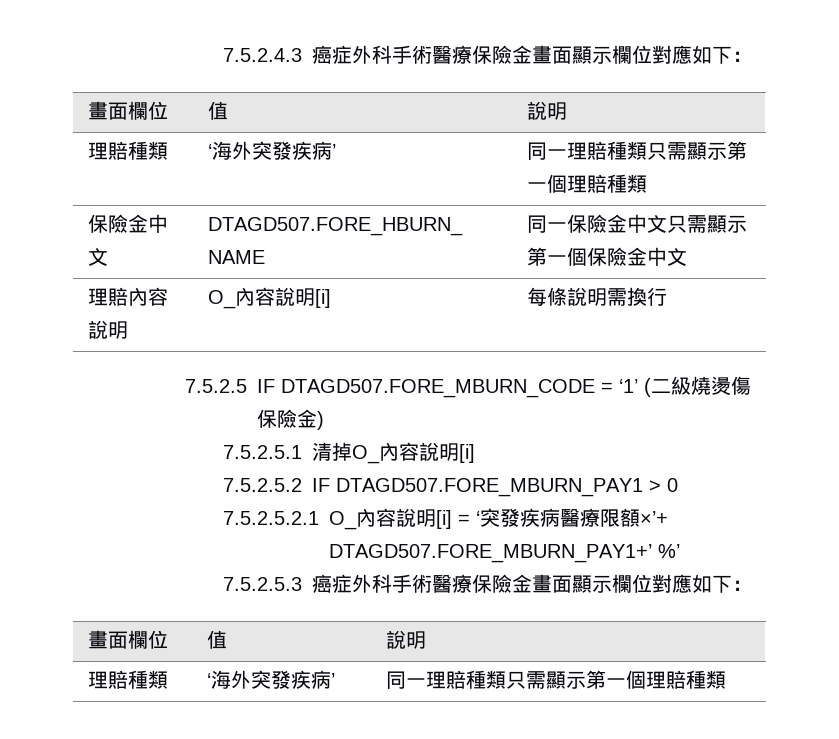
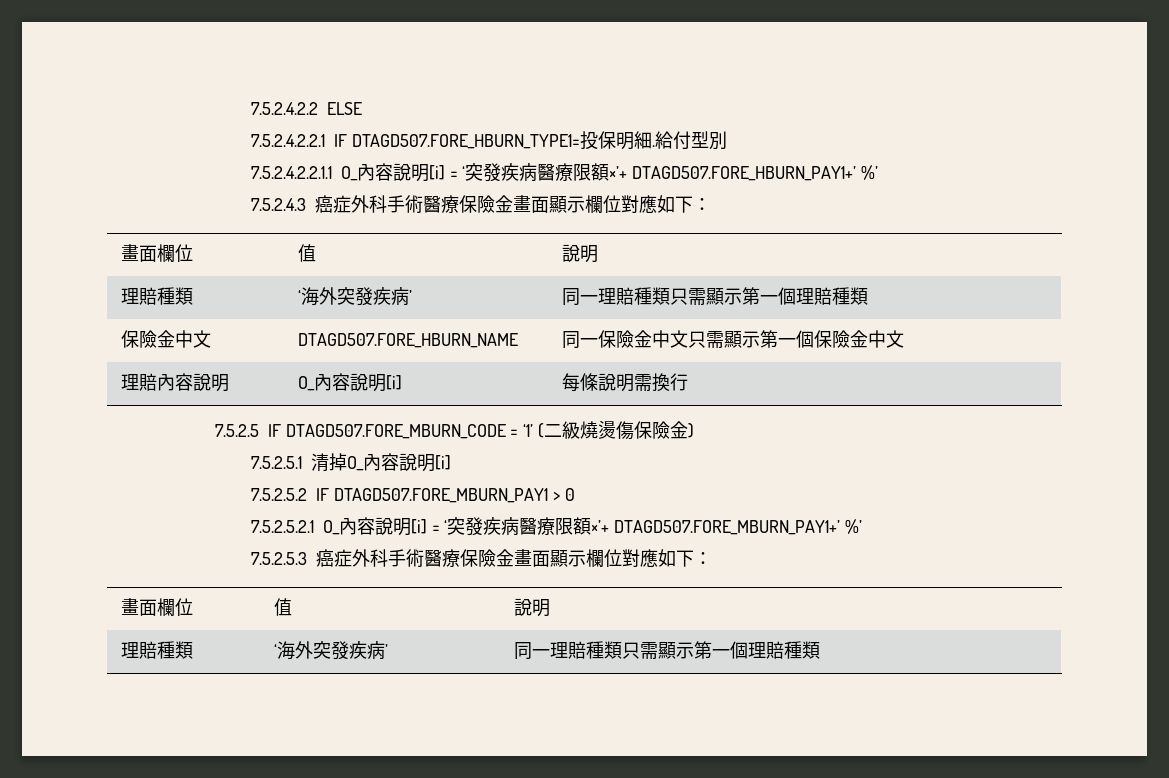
(222, 55) none -> [250,102,362,115] [250,131,728,150] [250,163,879,182] 7.5.2.4.2.2 ELSE // 7.5.2.4.2.2.1 IF DTAGD507.FORE_HBURN_TYPE1=投保明細.給付型別 // 7.5.2.4.2.2.1.1 O_內容說明[i] = ‘突發疾病醫療限額×’+ DTAGD507.FORE_HBURN_PAY1+’ %’ //

